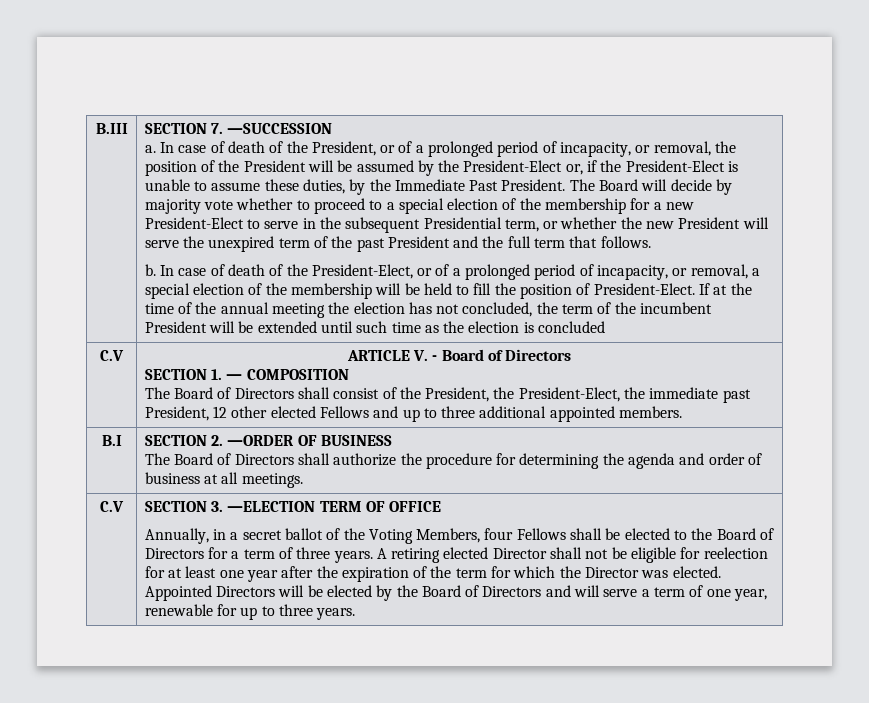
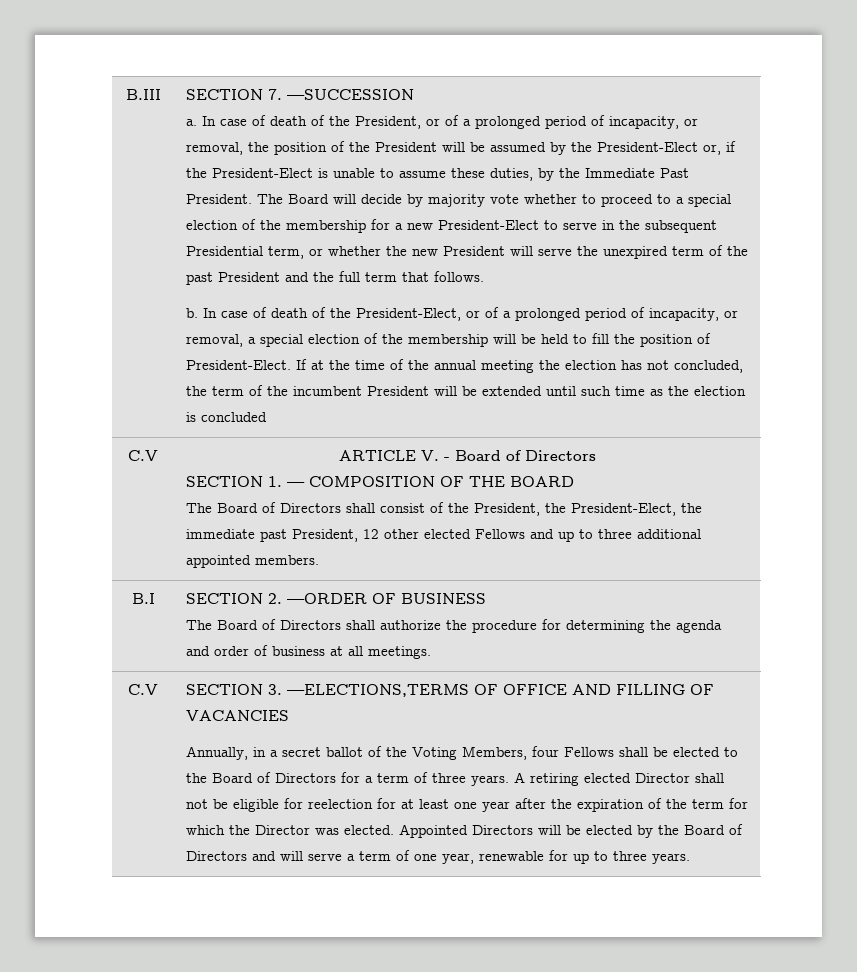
(349, 374) none -> [439,476,574,487] OF THE BOARD
[227,501,362,512] —ELECTION TERM -> [286,684,469,697] —ELECTIONS,TERMS
(442, 506) none -> [571,684,714,695] [185,710,289,721] AND FILLING OF VACANCIES

